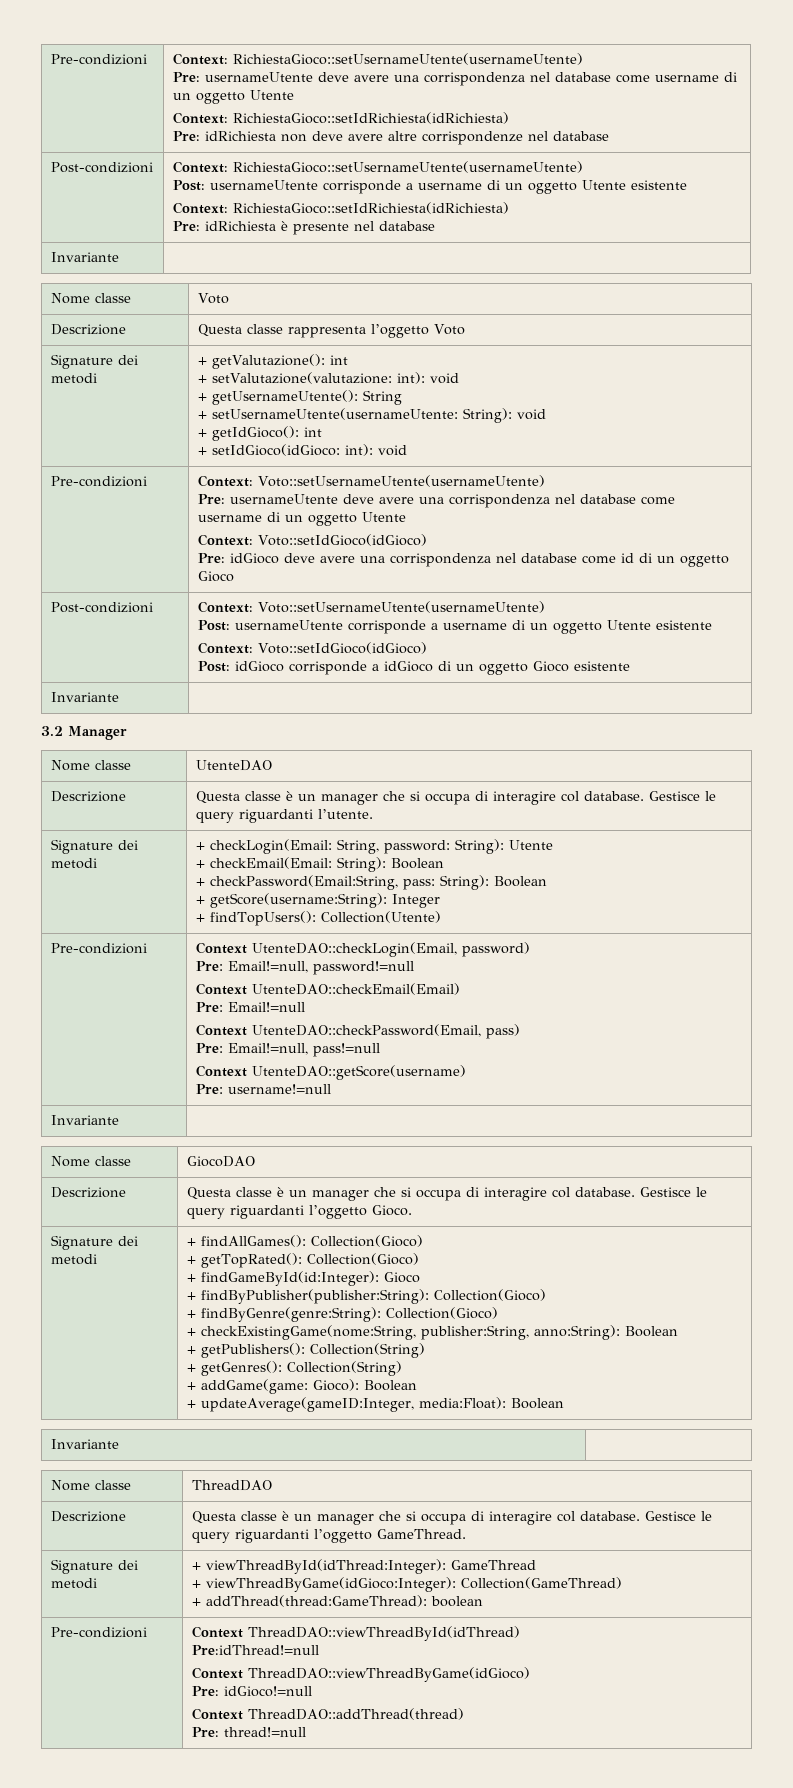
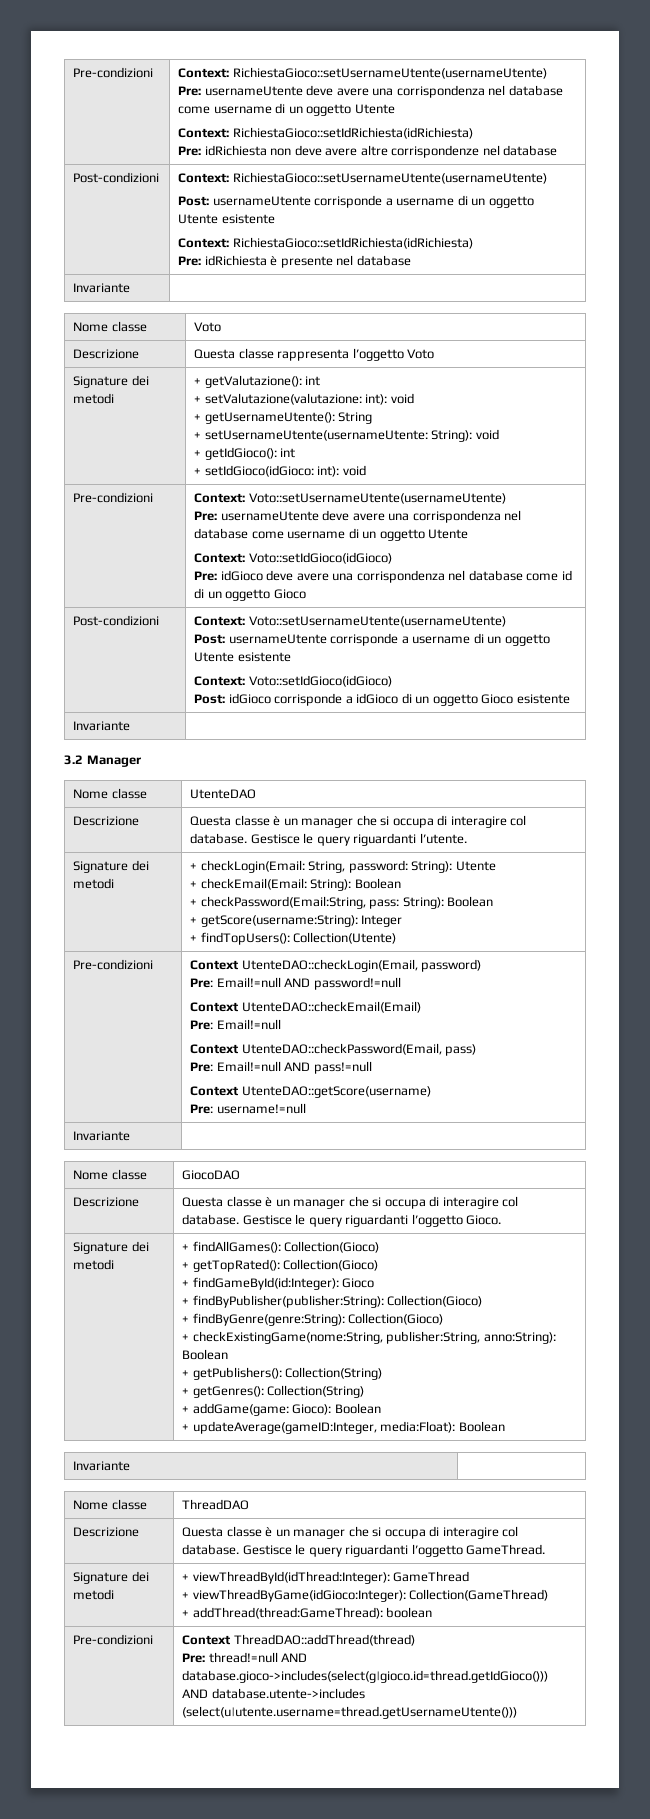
[227,961,308,973] Email!=null, -> [216,977,311,988] Email!=null AND
[227,1043,308,1055] Email!=null, -> [216,1061,311,1072] Email!=null AND
[247,1626,520,1641] [191,1645,319,1655] [191,1667,530,1682] [191,1686,312,1697] [191,1708,464,1720] [191,1727,306,1737] ThreadDAO::viewThreadById(idThread) // Pre:idThread!=null // Context ThreadDAO::viewThreadByGame(idGioco) // Pre: idGioco!=null // Context ThreadDAO::addThread(thread) // Pre: thread!=null -> [233,1634,415,1646] [182,1652,308,1663] [182,1670,549,1683] [182,1688,365,1699] [182,1706,518,1719] ThreadDAO::addThread(thread) // Pre: thread!=null AND database.gioco->includes(select(g|gioco.id=thread.getIdGioco())) AND database.utente->includes (select(u|utente.username=thread.getUsernameUtente()))

